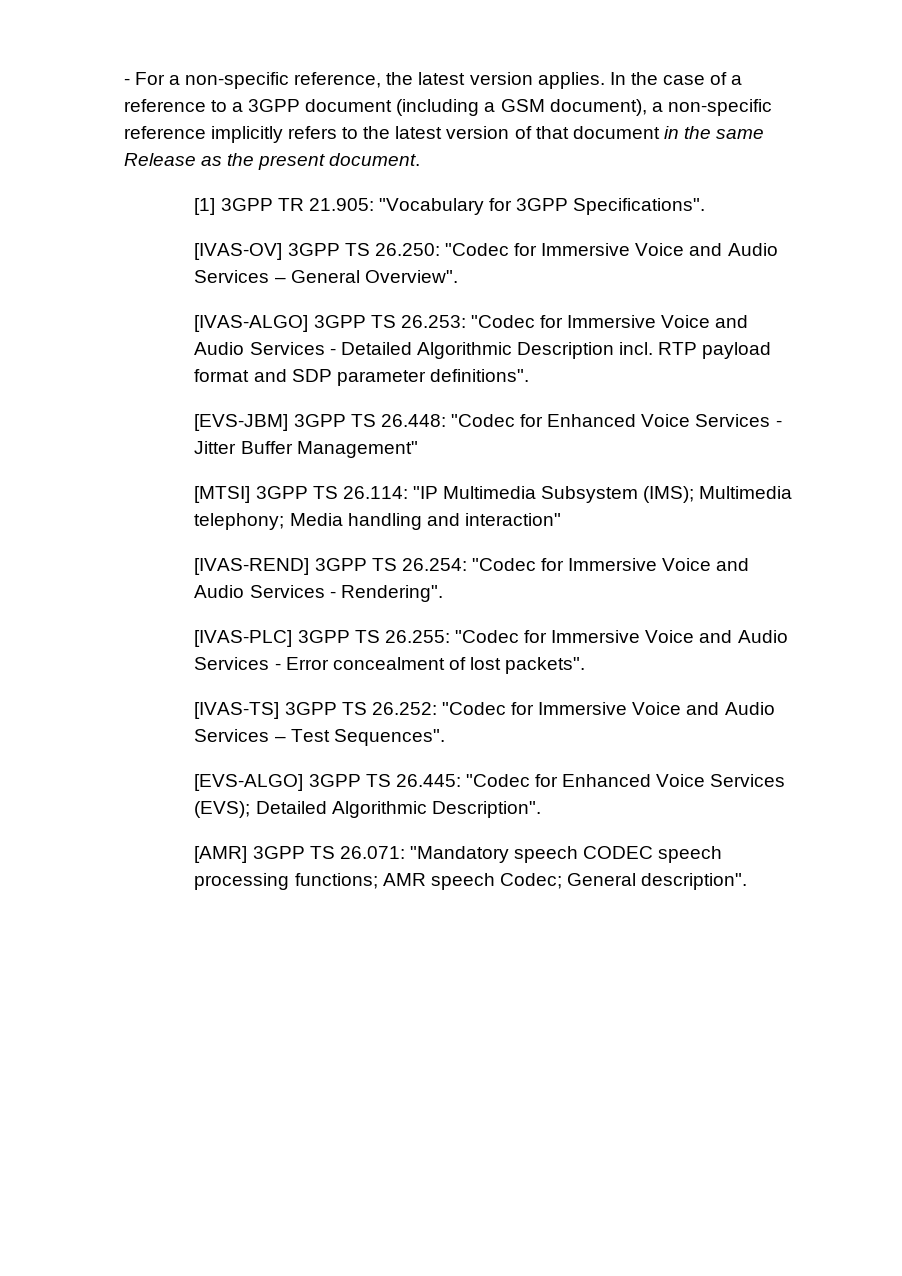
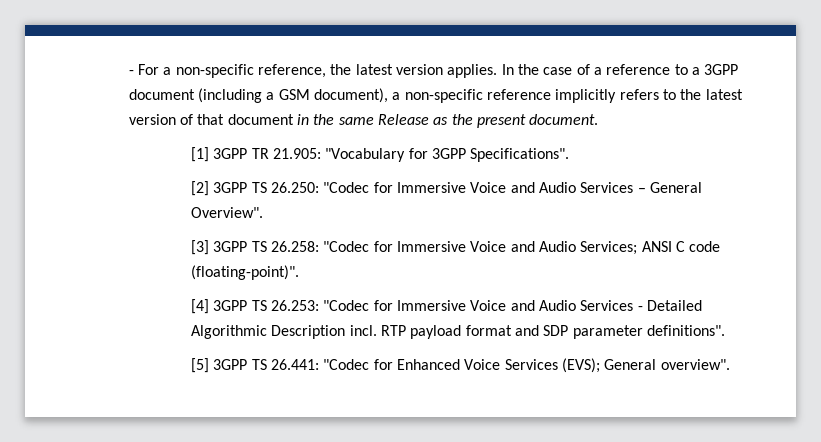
[194,243,283,260] [IVAS-OV] -> [191,181,210,196] [2]
[194,315,309,332] [IVAS-ALGO] -> [191,240,721,255] [191,265,300,280] [191,299,210,314] [3] 3GPP TS 26.258: "Codec for Immersive Voice and Audio Services; ANSI C code (floating-point)". // [4]
[194,414,782,431] [194,441,418,458] [194,486,793,503] [194,513,561,530] [194,558,750,575] [194,585,443,602] [194,630,788,647] [194,657,586,674] [194,702,775,719] [194,729,445,746] [194,774,461,791] [EVS-JBM] 3GPP TS 26.448: "Codec for Enhanced Voice Services - Jitter Buffer Management" // [MTSI] 3GPP TS 26.114: "IP Multimedia Subsystem (IMS); Multimedia telephony; Media handling and interaction" // [IVAS-REND] 3GPP TS 26.254: "Codec for Immersive Voice and Audio Services - Rendering". // [IVAS-PLC] 3GPP TS 26.255: "Codec for Immersive Voice and Audio Services - Error concealment of lost packets". // [IVAS-TS] 3GPP TS 26.252: "Codec for Immersive Voice and Audio Services – Test Sequences". // [EVS-ALGO] 3GPP TS 26.445: -> [191,358,319,373] [5] 3GPP TS 26.441:
[255,801,541,818] [194,846,723,863] [194,873,748,890] Detailed Algorithmic Description". // [AMR] 3GPP TS 26.071: "Mandatory speech CODEC speech processing functions; AMR speech Codec; General description". -> [604,359,730,370] General overview".

